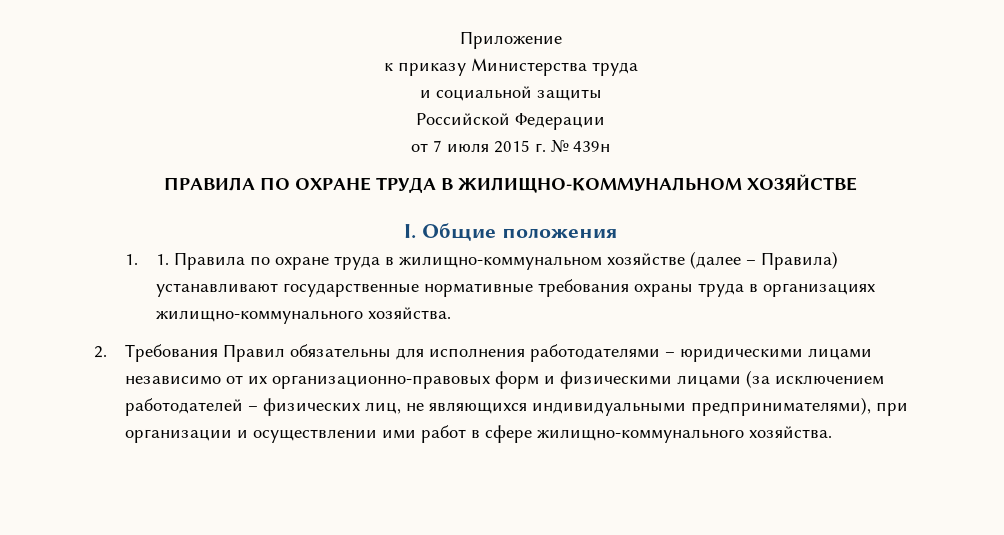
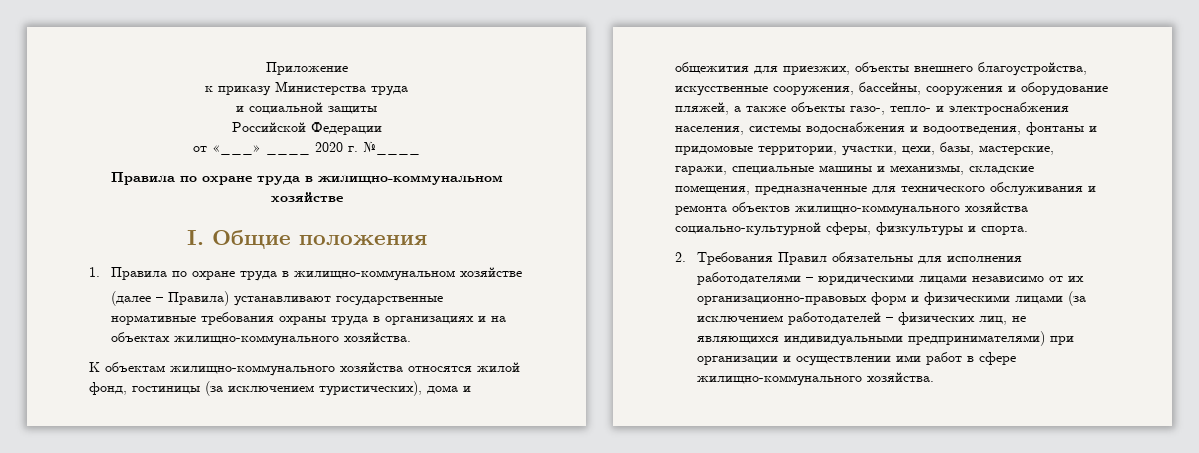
[433,140,610,153] [164,174,857,193] [404,223,617,241] [124,252,685,270] 7 июля 2015 г. № 439н // ПРАВИЛА ПО ОХРАНЕ ТРУДА В ЖИЛИЩНО-КОММУНАЛЬНОМ ХОЗЯЙСТВЕ // I. Общие положения // 1. 1. Правила по охране труда в жилищно-коммунальном хозяйстве -> [212,145,310,155] [315,141,420,155] [110,172,503,185] [270,192,343,202] [186,230,427,249] [89,267,522,281] «___» ____ 2020 г. №____ // Правила по охране труда в жилищно-коммунальном хозяйстве // I. Общие положения // 1. Правила по охране труда в жилищно-коммунальном хозяйстве //
[155,307,451,324] жилищно-коммунального хозяйства. -> [477,316,506,322] [110,332,411,346] [89,362,520,376] [89,381,471,396] [675,62,1087,76] [675,82,1108,96] [675,102,1069,115] [675,122,1097,135] [675,142,1054,156] [675,165,1034,175] [675,182,1096,196] [675,202,1028,216] [675,222,1028,236] и на объектах жилищно-коммунального хозяйства. // К объектам жилищно-коммунального хозяйства относятся жилой фонд, гостиницы (за исключением туристических), дома и общежития для приезжих, объекты внешнего благоустройства, искусственные сооружения, бассейны, сооружения и оборудование пляжей, а также объекты газо-, тепло- и электроснабжения населения, системы водоснабжения и водоотведения, фонтаны и придомовые территории, участки, цехи, базы, мастерские, гаражи, специальные машины и механизмы, складские помещения, предназначенные для технического обслуживания и ремонта объектов жилищно-коммунального хозяйства социально-культурной сферы, физкультуры и спорта.
[690,397,871,416] предпринимателями), -> [907,331,1045,346] предпринимателями)

